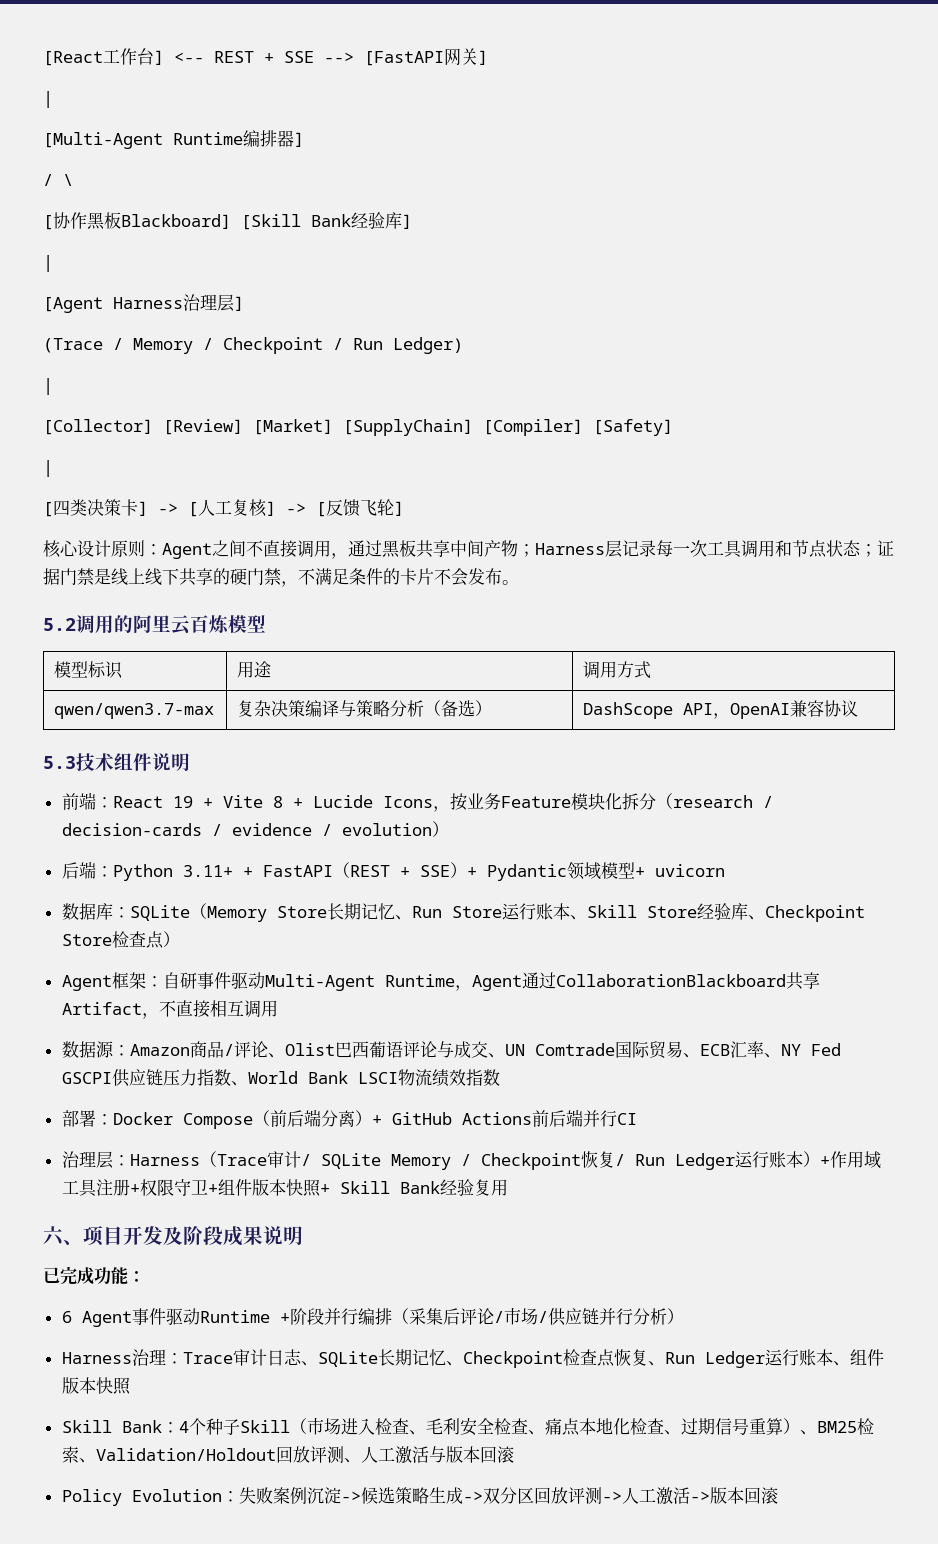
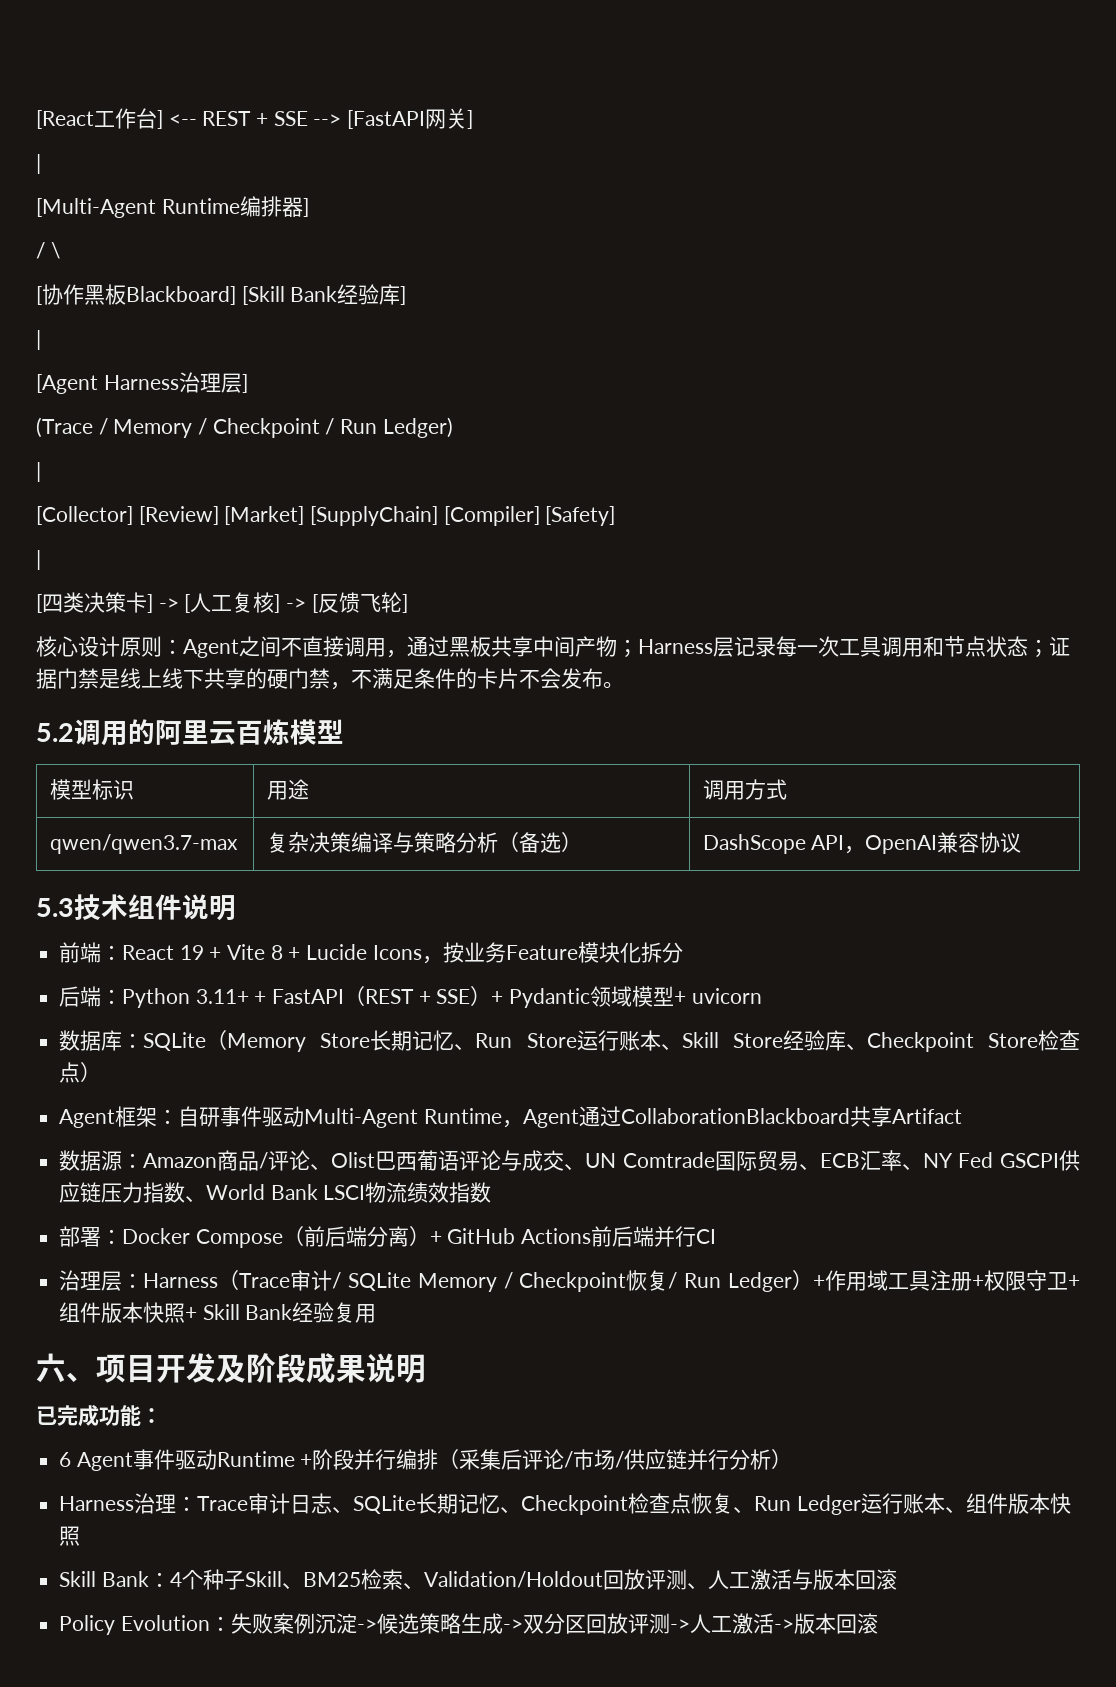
[655,793,773,809] [61,821,449,837] （research / decision-cards / evidence / evolution） -> (683, 952) none
[141,1000,278,1019] ，不直接相互调用 -> (962, 1116) none
[734,1151,803,1168] 运行账本 -> (793, 1282) none
[289,1418,800,1436] （市场进入检查、毛利安全检查、痛点本地化检查、过期信号重算） -> (282, 1579) none

